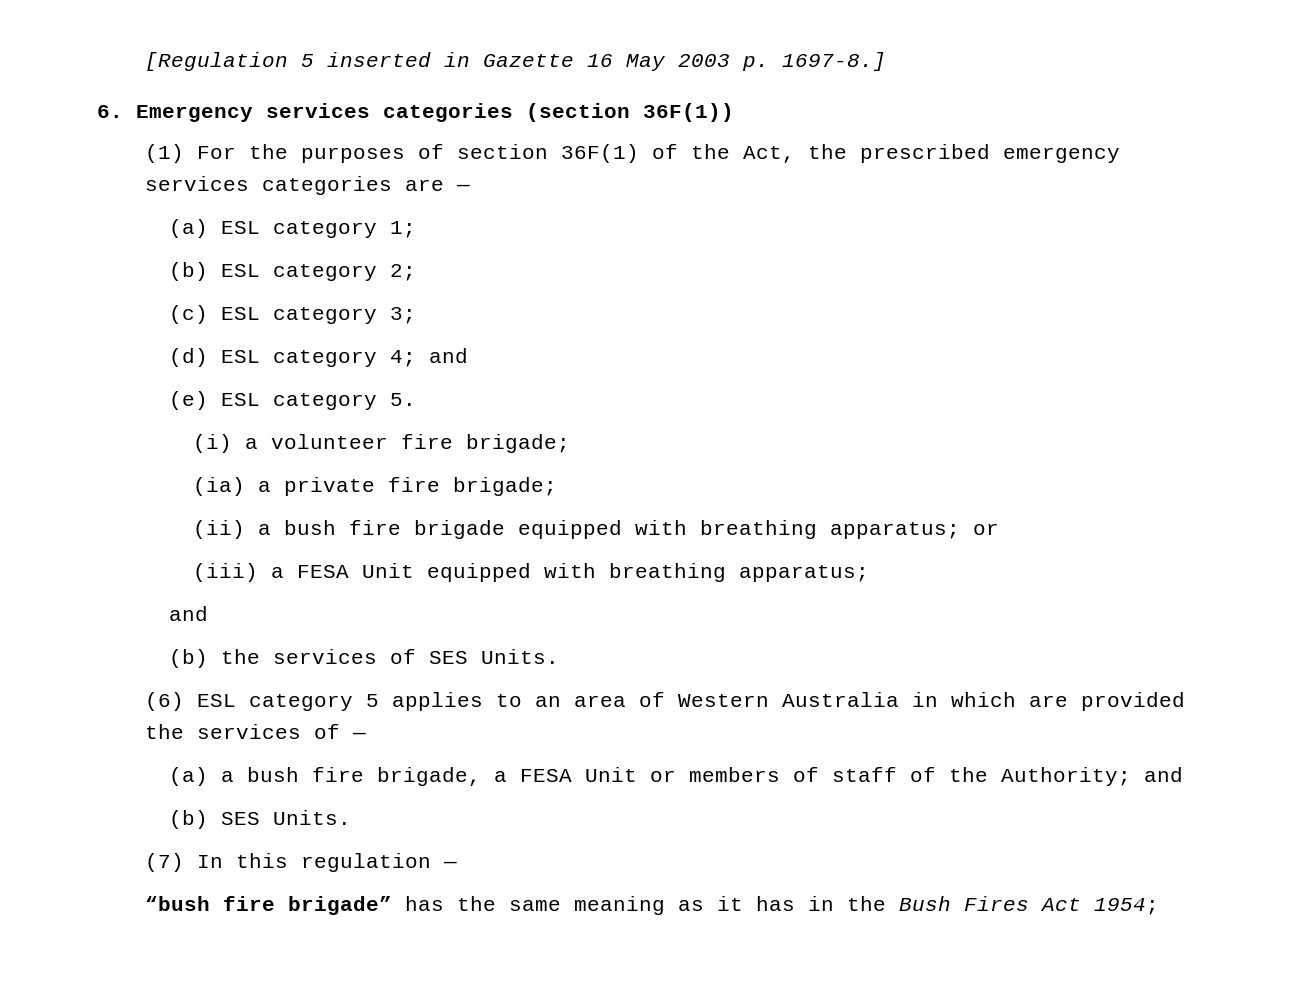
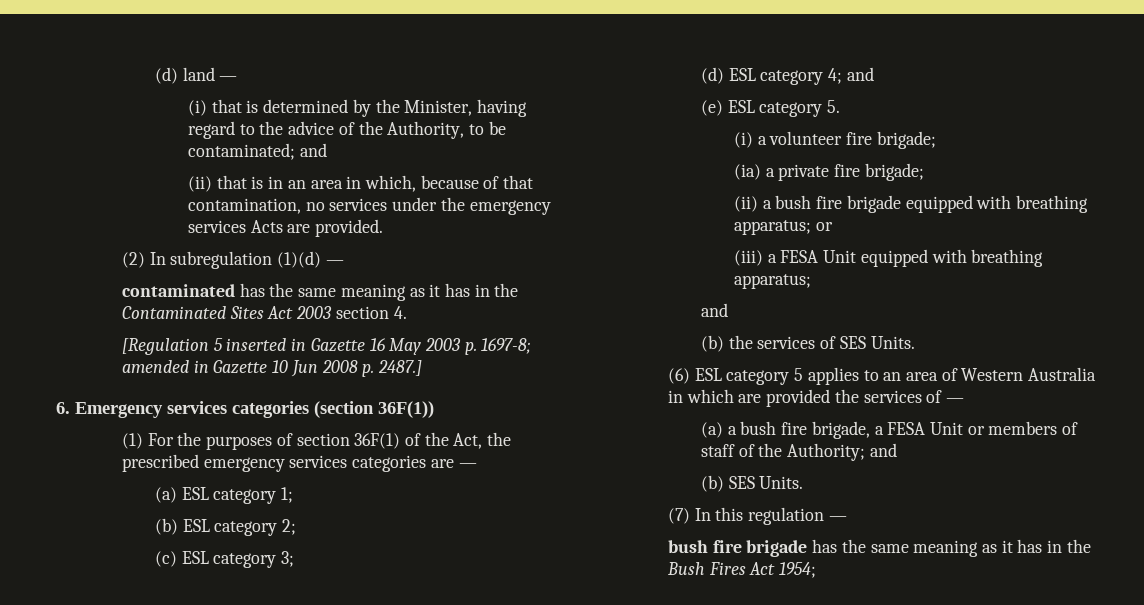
(145, 61) none -> [154,67,238,84] [187,99,527,117] [187,121,506,139] [187,143,327,160] [187,175,534,192] [187,197,551,215] [187,219,384,237] [121,251,344,269] [121,283,519,301] [121,306,407,319] (d) land — // (i) that is determined by the Minister, having regard to the advice of the Authority, to be contaminated; and // (ii) that is in an area in which, because of that contamination, no services under the emergency services Acts are provided. // (2) In subregulation (1)(d) — // contaminated has the same meaning as it has in the Contaminated Sites Act 2003 section 4. //
[782,52,887,71] 1697-8.] -> [481,338,532,354] [121,360,423,377] 1697-8; amended in Gazette 10 Jun 2008 p. 2487.]
[145,896,393,915] “bush fire brigade” -> [667,540,808,557] bush fire brigade

